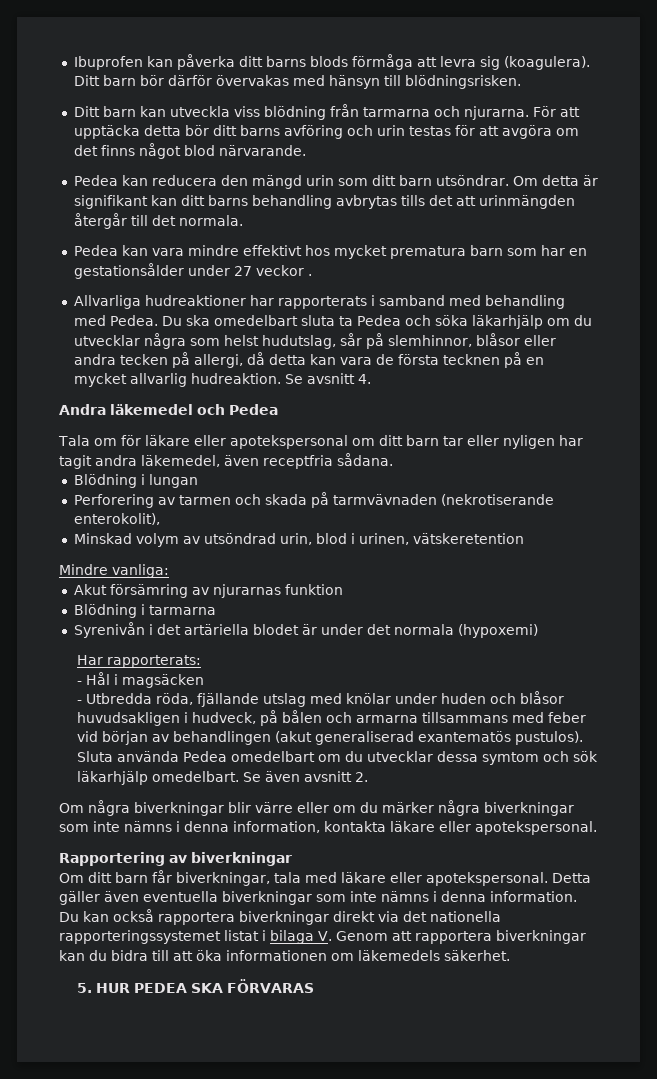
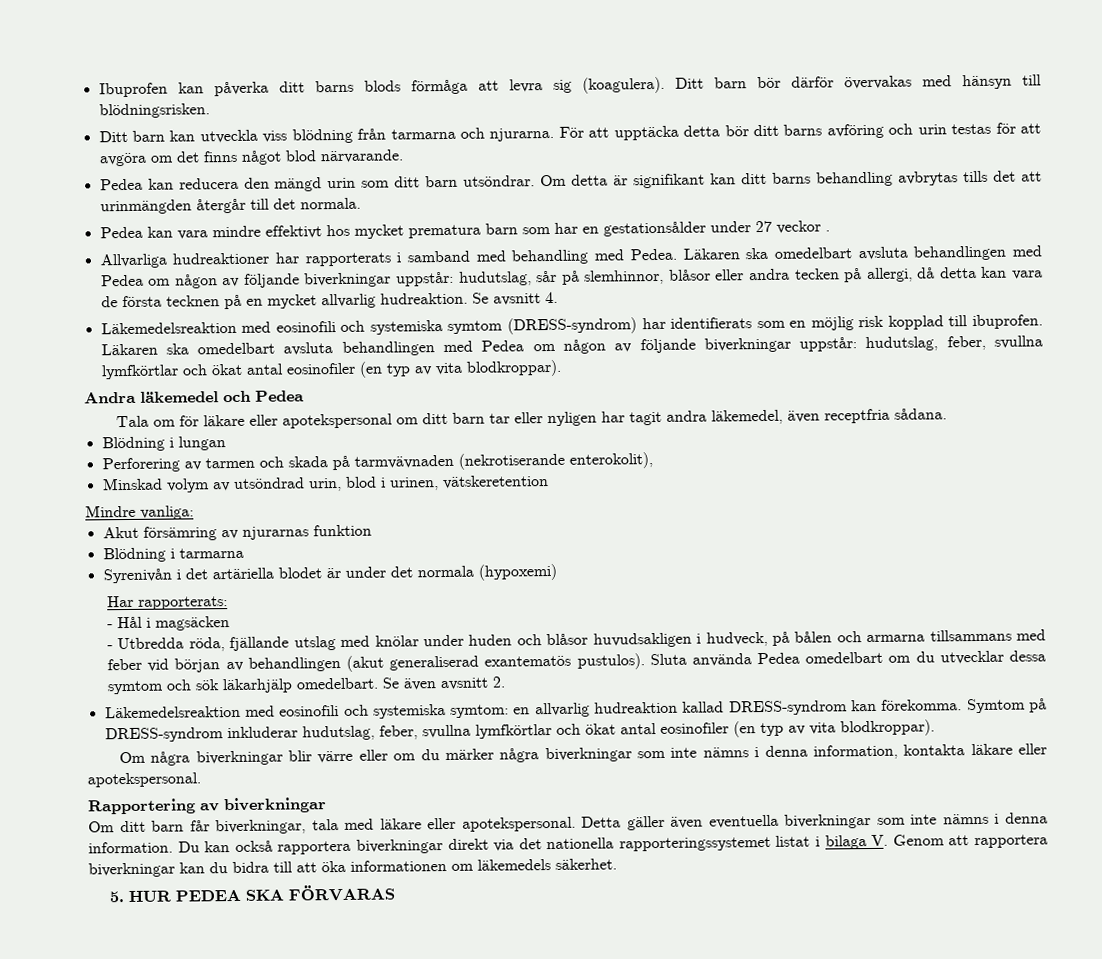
[161,315,592,329] [73,333,259,349] Du ska omedelbart sluta ta Pedea och söka läkarhjälp om du utvecklar några som helst -> [682,245,1043,261] [100,271,455,289] Läkaren ska omedelbart avsluta behandlingen med Pedea om någon av följande biverkningar uppstår:
(371, 379) none -> [100,314,1043,335] [100,335,1043,356] [100,359,562,380] // Läkemedelsreaktion med eosinofili och systemiska symtom (DRESS-syndrom) har identifierats som en möjlig risk kopplad till ibuprofen. Läkaren ska omedelbart avsluta behandlingen med Pedea om någon av följande biverkningar uppstår: hudutslag, feber, svullna lymfkörtlar och ökat antal eosinofiler (en typ av vita blodkroppar).
(369, 777) none -> [104,698,1047,719] [104,719,935,743] // Läkemedelsreaktion med eosinofili och systemiska symtom: en allvarlig hudreaktion kallad DRESS-syndrom kan förekomma. Symtom på DRESS-syndrom inkluderar hudutslag, feber, svullna lymfkörtlar och ökat antal eosinofiler (en typ av vita blodkroppar).

